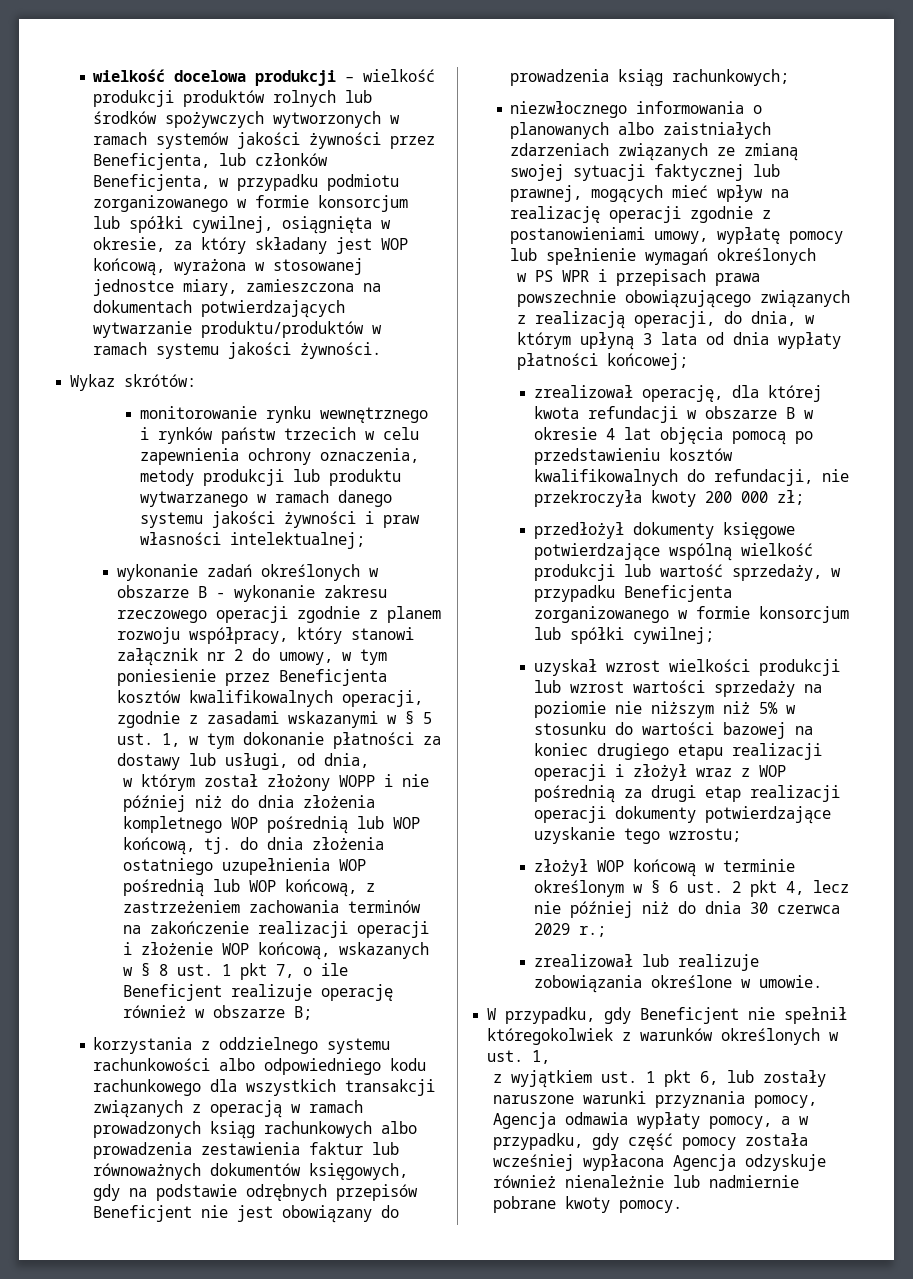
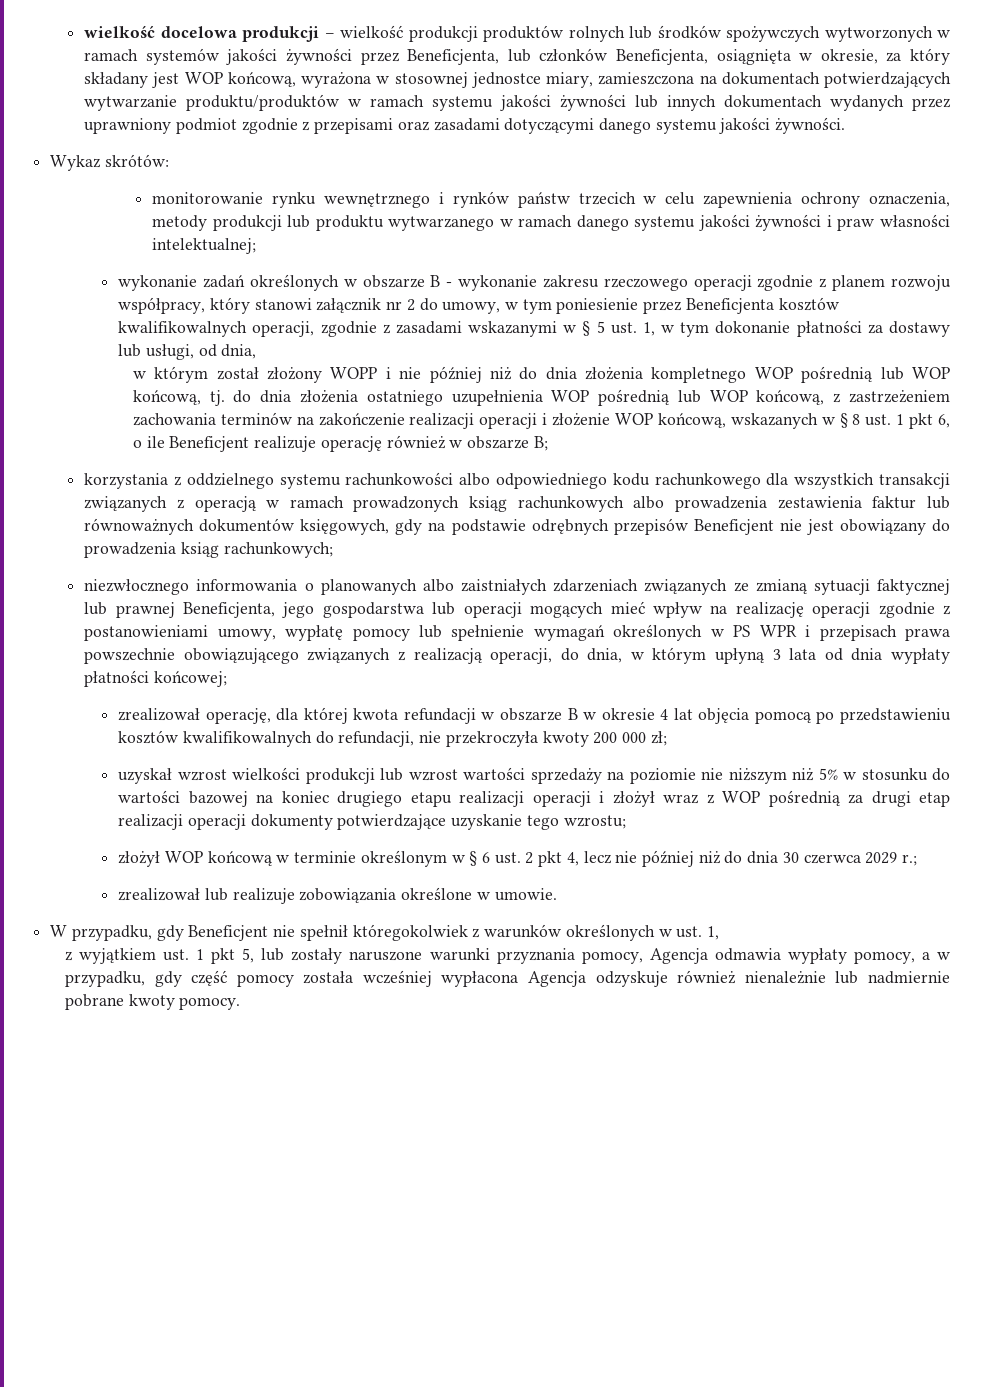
[219,174,400,191] [93,195,409,212] [93,216,274,233] w przypadku podmiotu zorganizowanego w formie konsorcjum lub spółki cywilnej, -> (709, 57) none
[273,258,364,275] stosowanej -> [394,72,468,88] stosownej
(292, 350) none -> [560,94,951,111] [84,117,771,134] żywności lub innych dokumentach wydanych przez uprawniony podmiot zgodnie z przepisami oraz zasadami dotyczącymi danego systemu jakości
[276,964,295,978] 7, -> [937,414,950,428] 6,
[510,164,565,181] swojej -> (808, 586) none
[510,185,583,202] prawnej, -> [115,602,522,618] prawnej Beneficjenta, jego gospodarstwa lub operacji
(817, 256) // -> (703, 632) none
[533,522,795,539] [533,543,813,561] [533,564,841,581] [533,585,732,602] [533,606,849,623] [533,627,714,644] // przedłożył dokumenty księgowe potwierdzające wspólną wielkość produkcji lub wartość sprzedaży, w przypadku Beneficjenta zorganizowanego w formie konsorcjum lub spółki cywilnej; -> (667, 738) none
[700,1071,719,1085] 6, -> [242,948,255,963] 5,

